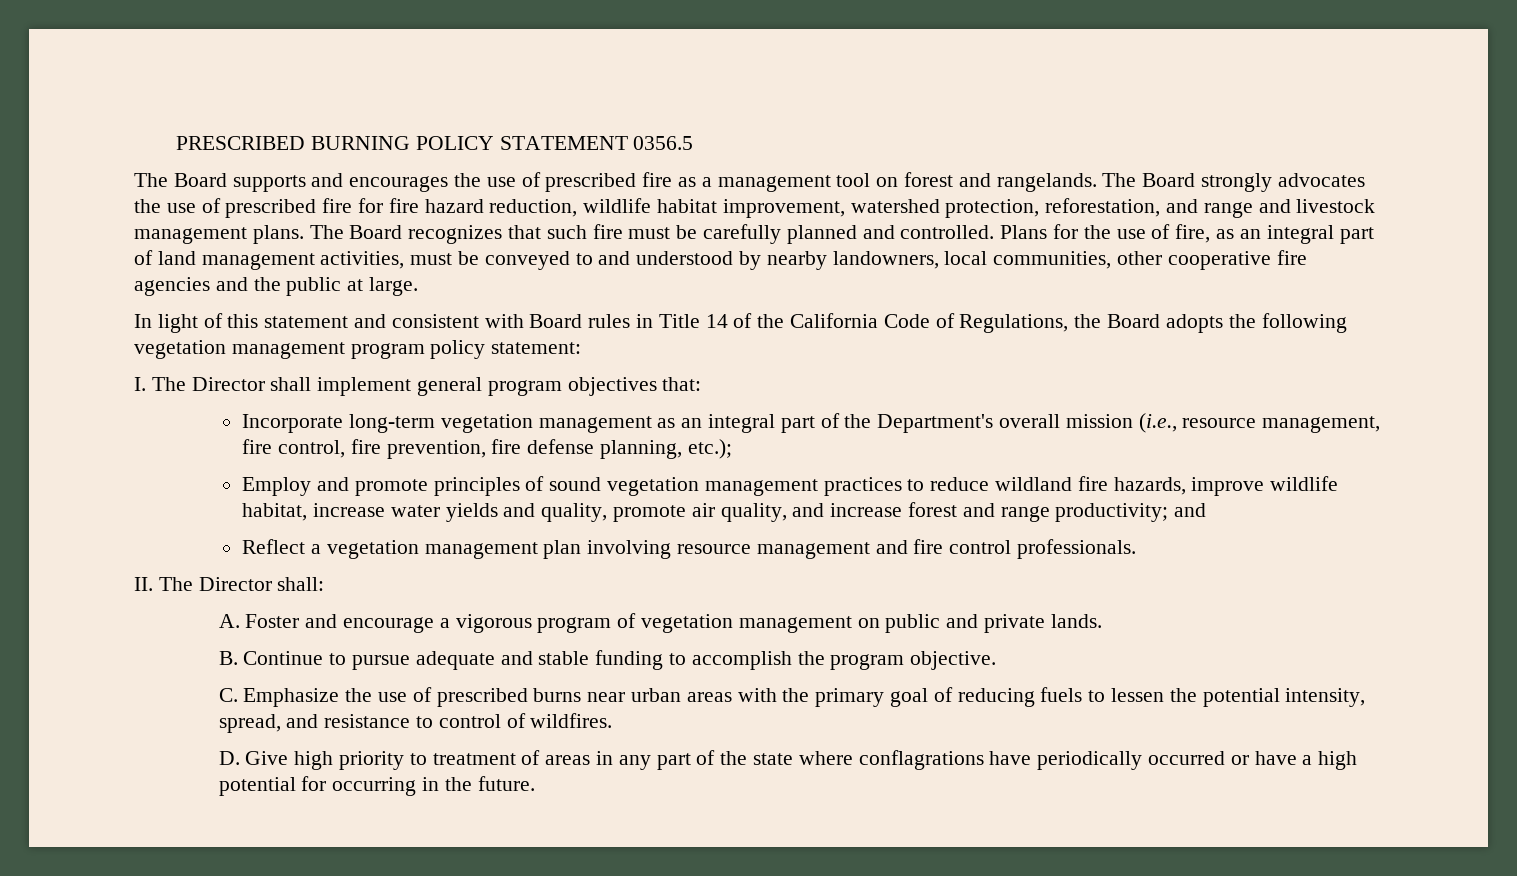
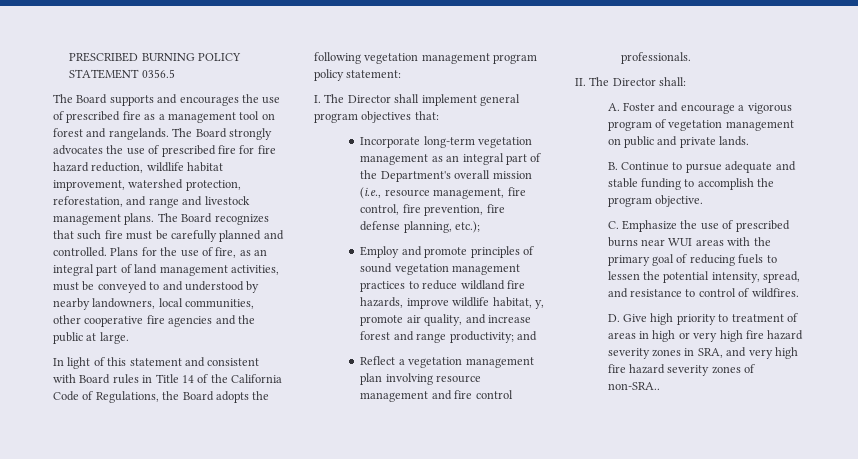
[312,503,608,522] increase water yields and quality, -> [534,300,544,309] y,
[630,688,681,702] urban -> [668,238,693,246] WUI
[618,750,1358,770] [218,776,535,796] any part of the state where conflagrations have periodically occurred or have a high potential for occurring in the future. -> [652,330,804,342] [607,347,798,359] [607,364,756,376] [607,382,660,390] high or very high fire hazard severity zones in SRA, and very high fire hazard severity zones of non-SRA..

